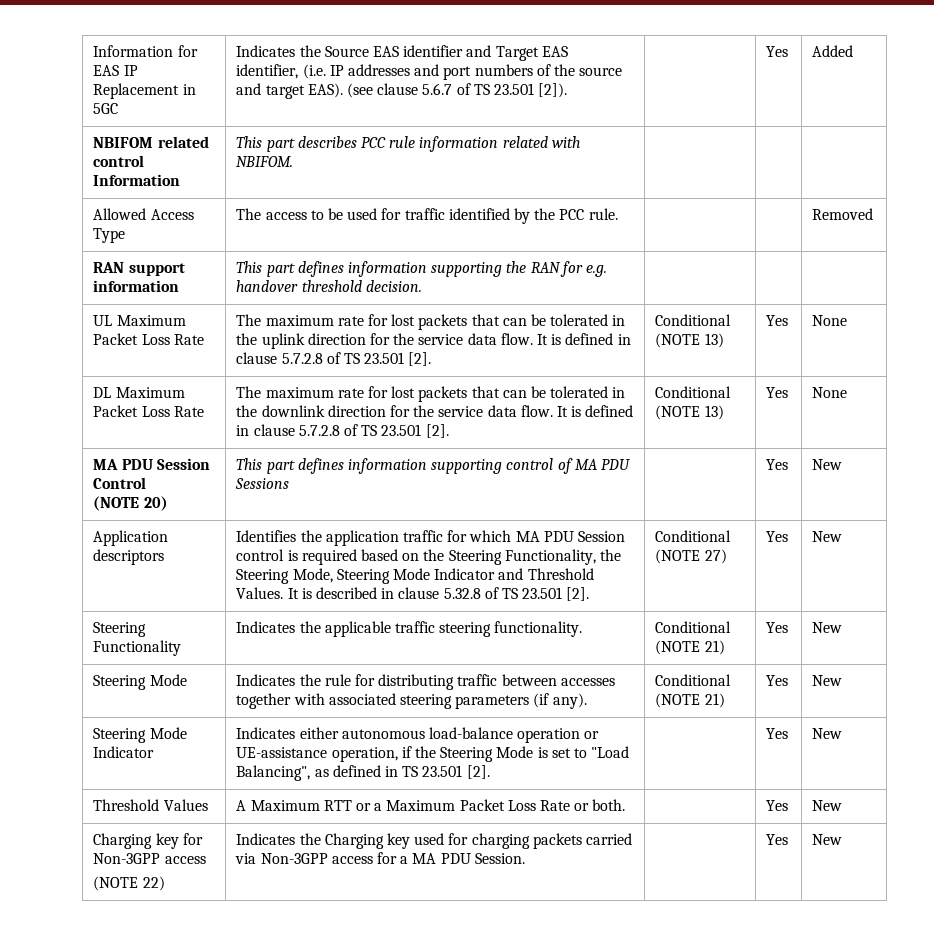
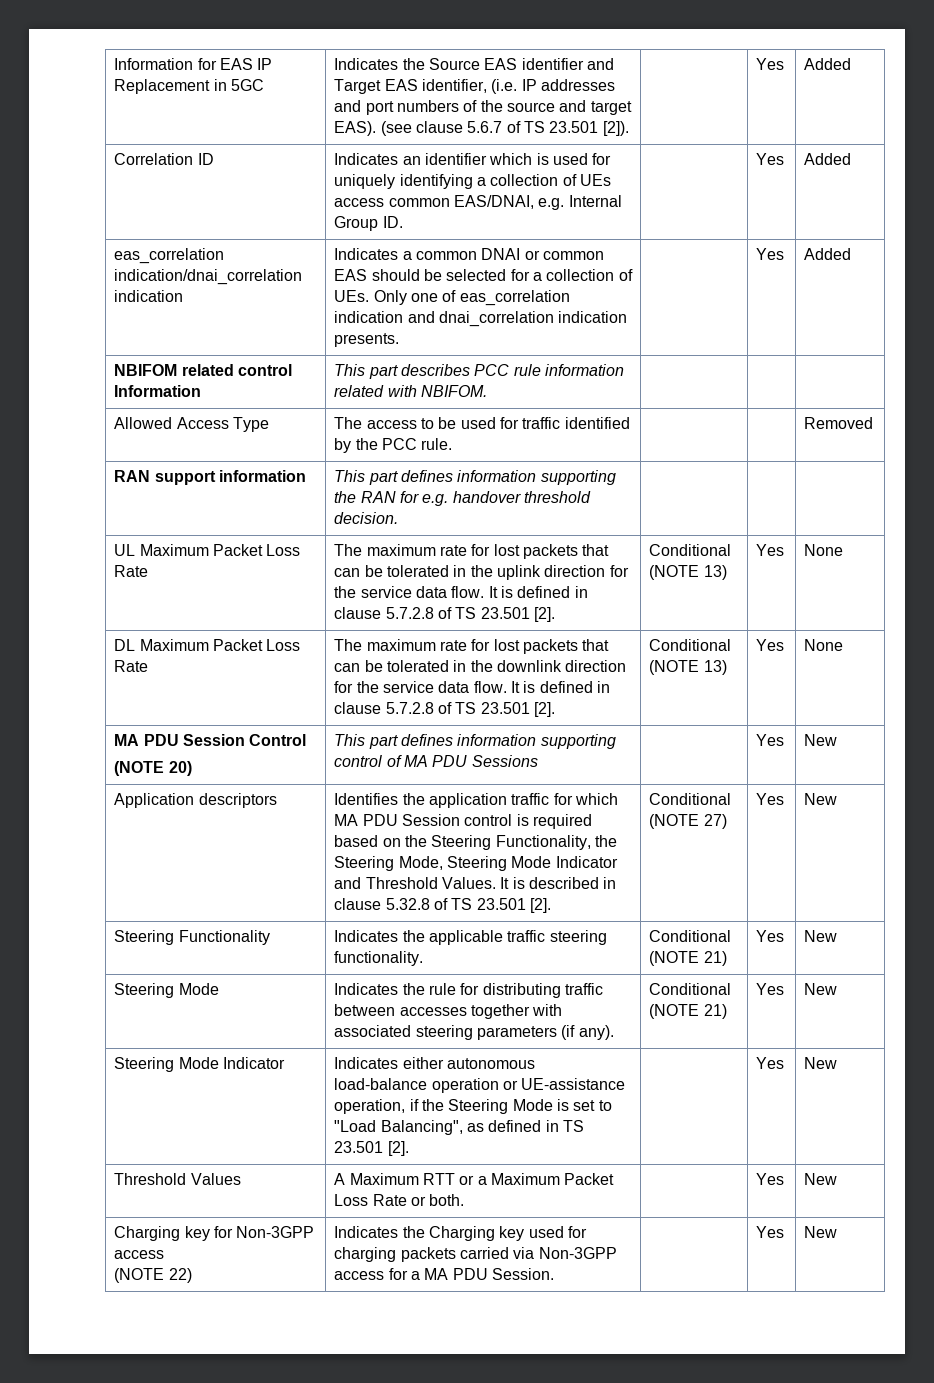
(854, 51) none -> [114,153,214,165] [334,153,612,165] [334,174,611,189] [334,195,622,210] [334,216,403,231] [756,153,785,165] [804,153,852,165] [114,248,225,264] [114,269,303,285] [114,290,184,302] [334,248,604,260] [334,269,633,281] [334,290,570,306] [334,311,628,327] [334,333,400,347] [756,248,785,260] [804,248,852,260] // Correlation ID | Indicates an identifier which is used for uniquely identifying a collection of UEs access common EAS/DNAI, e.g. Internal Group ID. | | Yes | Added // eas_correlation indication/dnai_correlation indication | Indicates a common DNAI or common EAS should be selected for a collection of UEs. Only one of eas_correlation indication and dnai_correlation indication presents. | | Yes | Added

